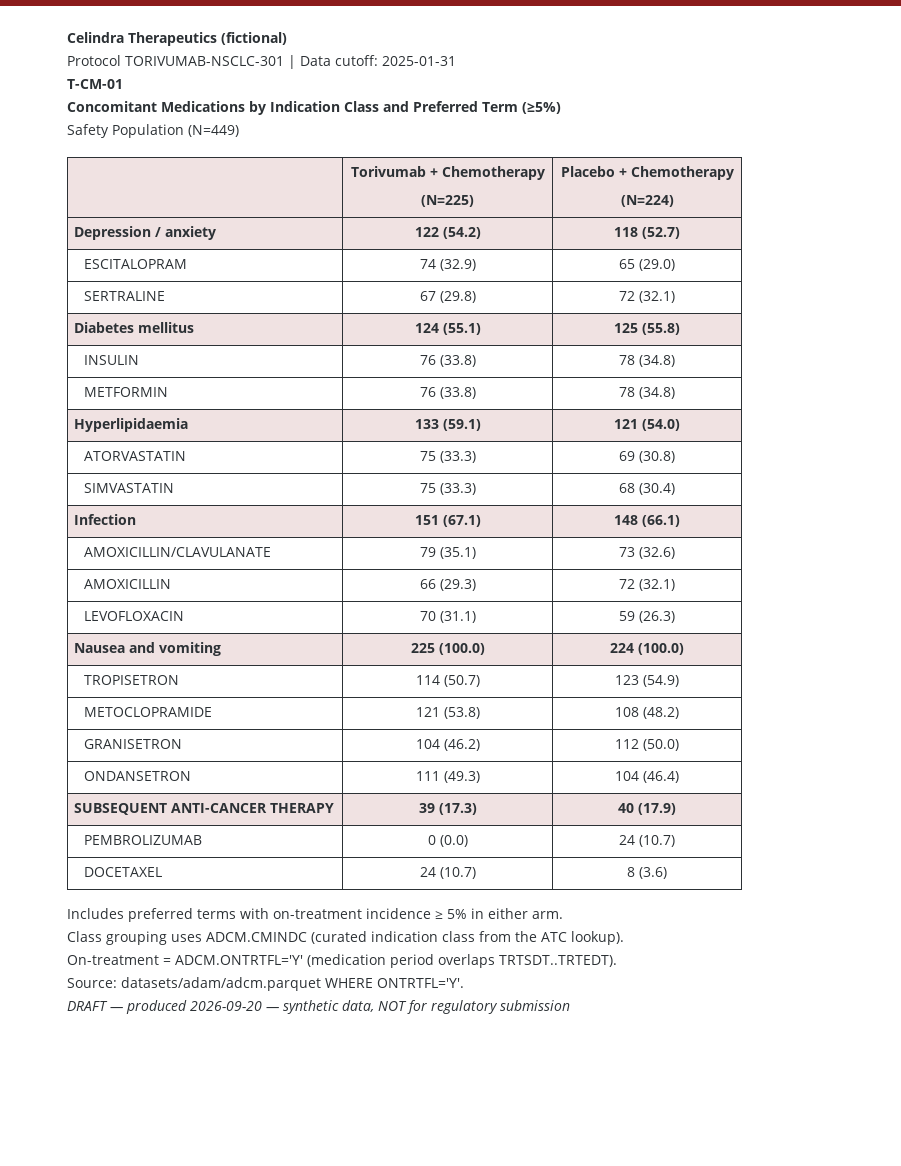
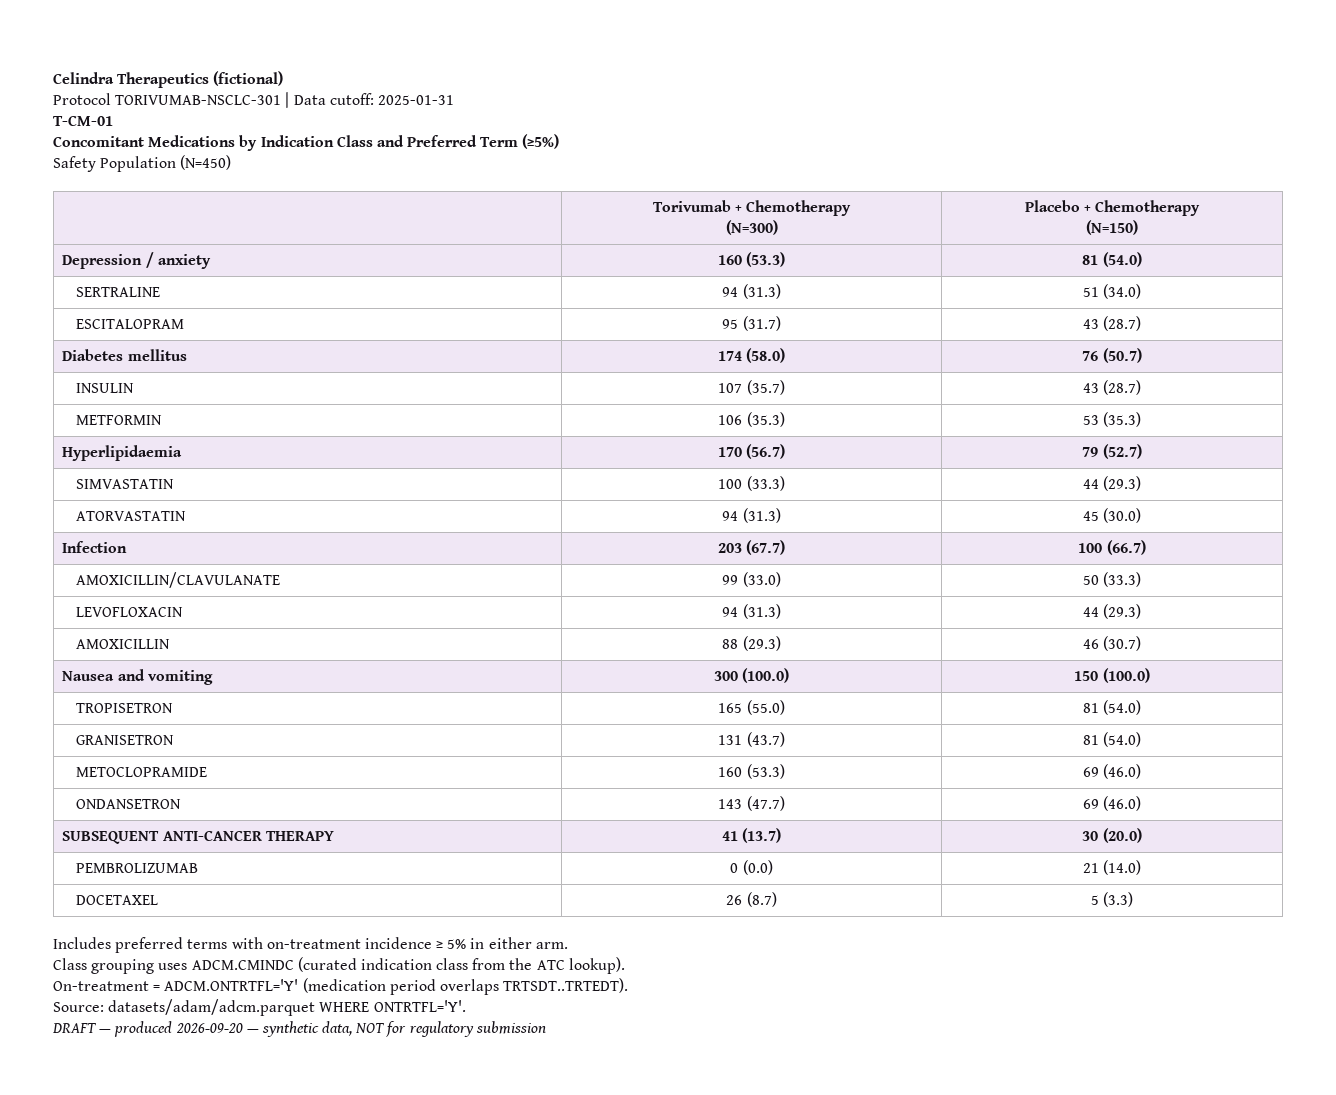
[188,125,239,137] (N=449) -> [180,155,232,170] (N=450)
[420,195,474,207] (N=225) -> [725,220,778,235] (N=300)
[620,195,674,207] (N=224) -> [1086,220,1138,235] (N=150)
[414,227,481,239] [614,227,680,239] [83,259,187,269] [419,259,476,271] [619,259,675,271] [83,291,165,301] [419,291,476,303] [619,291,675,303] [73,322,194,333] [414,323,481,335] [614,323,680,335] [83,355,139,365] [419,355,476,367] [619,355,675,367] [83,387,168,397] [419,387,476,399] [619,387,675,399] [73,418,188,432] [414,419,481,431] [614,419,680,431] [83,451,186,461] [419,451,476,463] [619,451,675,463] [83,483,174,493] [419,483,476,495] [619,483,675,495] [73,514,136,525] [414,515,481,527] [614,515,680,527] [83,547,271,557] [419,547,476,559] [619,547,675,559] 122 (54.2) | 118 (52.7) // ESCITALOPRAM | 74 (32.9) | 65 (29.0) // SERTRALINE | 67 (29.8) | 72 (32.1) // Diabetes mellitus | 124 (55.1) | 125 (55.8) // INSULIN | 76 (33.8) | 78 (34.8) // METFORMIN | 76 (33.8) | 78 (34.8) // Hyperlipidaemia | 133 (59.1) | 121 (54.0) // ATORVASTATIN | 75 (33.3) | 69 (30.8) // SIMVASTATIN | 75 (33.3) | 68 (30.4) // Infection | 151 (67.1) | 148 (66.1) // AMOXICILLIN/CLAVULANATE | 79 (35.1) | 73 (32.6) -> [717,252,786,267] [1082,252,1142,267] [75,287,160,297] [722,284,781,299] [1082,284,1142,299] [75,319,184,329] [722,316,781,331] [1082,316,1142,331] [62,349,187,361] [717,348,786,363] [1082,348,1142,363] [75,383,134,393] [718,380,785,395] [1082,380,1142,395] [75,415,162,425] [718,412,785,427] [1082,412,1142,427] [62,445,183,461] [717,444,786,459] [1082,444,1142,459] [75,479,174,489] [718,476,785,491] [1082,476,1142,491] [75,511,186,521] [722,508,781,523] [1082,508,1142,523] [62,541,128,553] [717,540,786,555] [1078,540,1146,555] [75,572,280,588] [722,572,781,587] [1082,572,1142,587] [75,607,183,617] [722,604,781,619] [1082,604,1142,619] 160 (53.3) | 81 (54.0) // SERTRALINE | 94 (31.3) | 51 (34.0) // ESCITALOPRAM | 95 (31.7) | 43 (28.7) // Diabetes mellitus | 174 (58.0) | 76 (50.7) // INSULIN | 107 (35.7) | 43 (28.7) // METFORMIN | 106 (35.3) | 53 (35.3) // Hyperlipidaemia | 170 (56.7) | 79 (52.7) // SIMVASTATIN | 100 (33.3) | 44 (29.3) // ATORVASTATIN | 94 (31.3) | 45 (30.0) // Infection | 203 (67.7) | 100 (66.7) // AMOXICILLIN/CLAVULANATE | 99 (33.0) | 50 (33.3) // LEVOFLOXACIN | 94 (31.3) | 44 (29.3)
[419,579,436,589] 66 -> [722,639,739,649] 88
[619,579,675,591] [83,611,184,621] [419,611,476,623] [619,611,675,623] 72 (32.1) // LEVOFLOXACIN | 70 (31.1) | 59 (26.3) -> [1082,636,1142,651] 46 (30.7)
[410,643,435,653] 225 -> [713,671,738,681] 300
[610,643,634,653] 224 -> [1074,671,1099,681] 150
[415,675,480,687] [615,675,679,687] [83,707,212,717] [415,707,480,719] [615,707,679,719] [83,739,182,749] [415,739,480,751] [615,739,679,751] [83,771,191,781] [415,771,480,783] [615,771,679,783] 114 (50.7) | 123 (54.9) // METOCLOPRAMIDE | 121 (53.8) | 108 (48.2) // GRANISETRON | 104 (46.2) | 112 (50.0) // ONDANSETRON | 111 (49.3) | 104 (46.4) -> [718,700,785,715] [1082,700,1142,715] [75,735,174,745] [718,732,785,747] [1082,732,1142,747] [75,767,207,777] [718,764,785,779] [1082,764,1142,779] [75,799,181,809] [718,796,785,811] [1082,796,1142,811] 165 (55.0) | 81 (54.0) // GRANISETRON | 131 (43.7) | 81 (54.0) // METOCLOPRAMIDE | 160 (53.3) | 69 (46.0) // ONDANSETRON | 143 (47.7) | 69 (46.0)
[418,803,477,815] [618,803,676,815] 39 (17.3) | 40 (17.9) -> [721,828,782,843] [1082,828,1142,843] 41 (13.7) | 30 (20.0)
[619,835,675,847] 24 (10.7) -> [1082,860,1142,875] 21 (14.0)
[419,867,476,879] [627,867,667,879] 24 (10.7) | 8 (3.6) -> [726,892,777,907] [1090,892,1134,907] 26 (8.7) | 5 (3.3)

